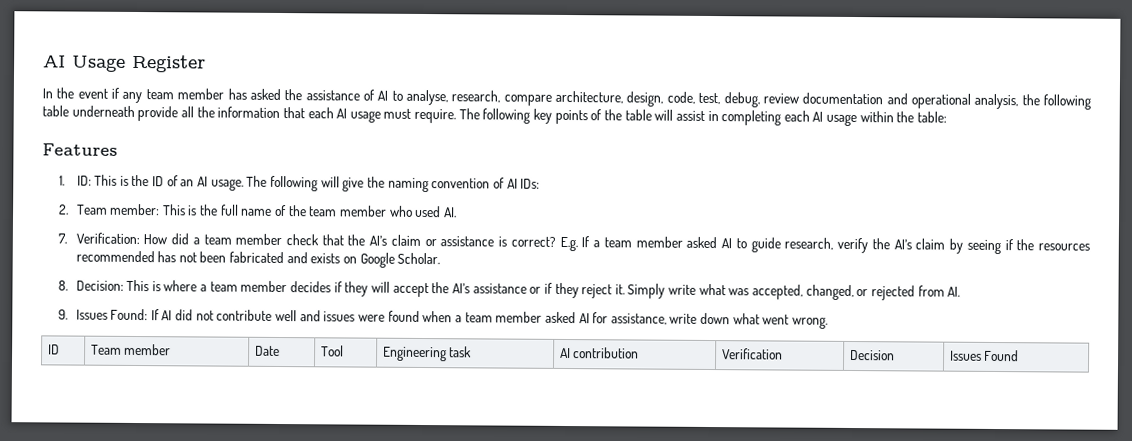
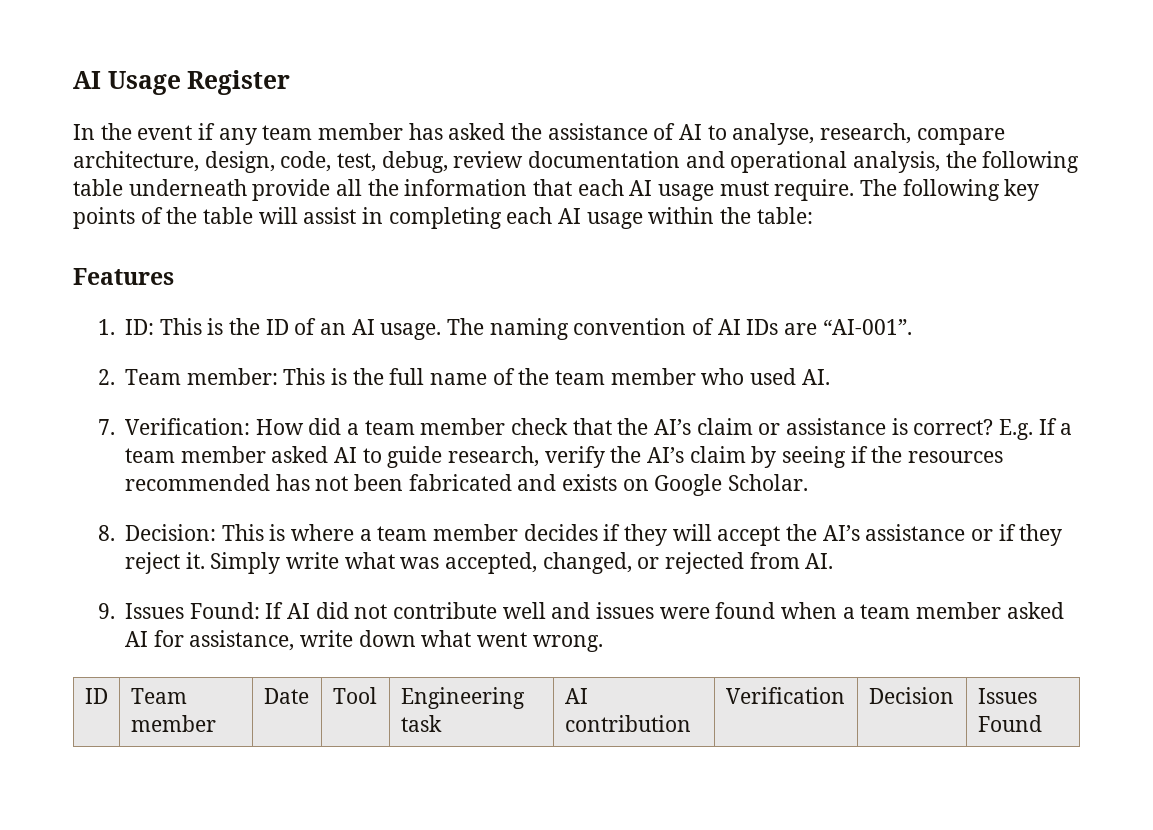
[269,175,385,192] following will give the -> (485, 326) none
[520,178,541,189] IDs: -> [746,319,912,335] IDs are “AI-001”.

